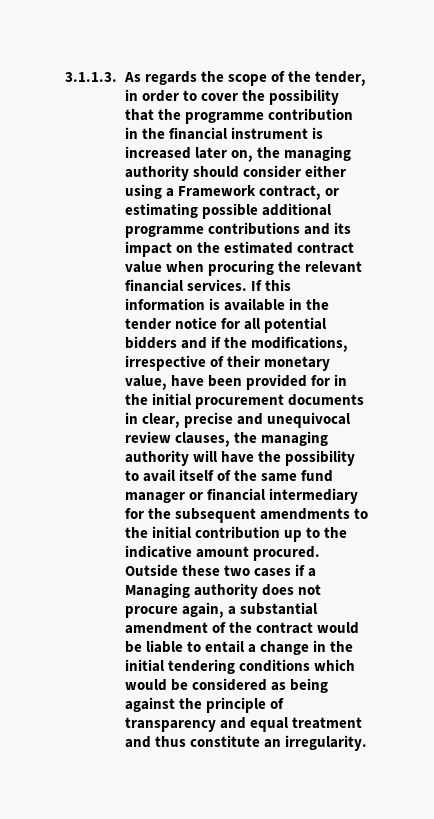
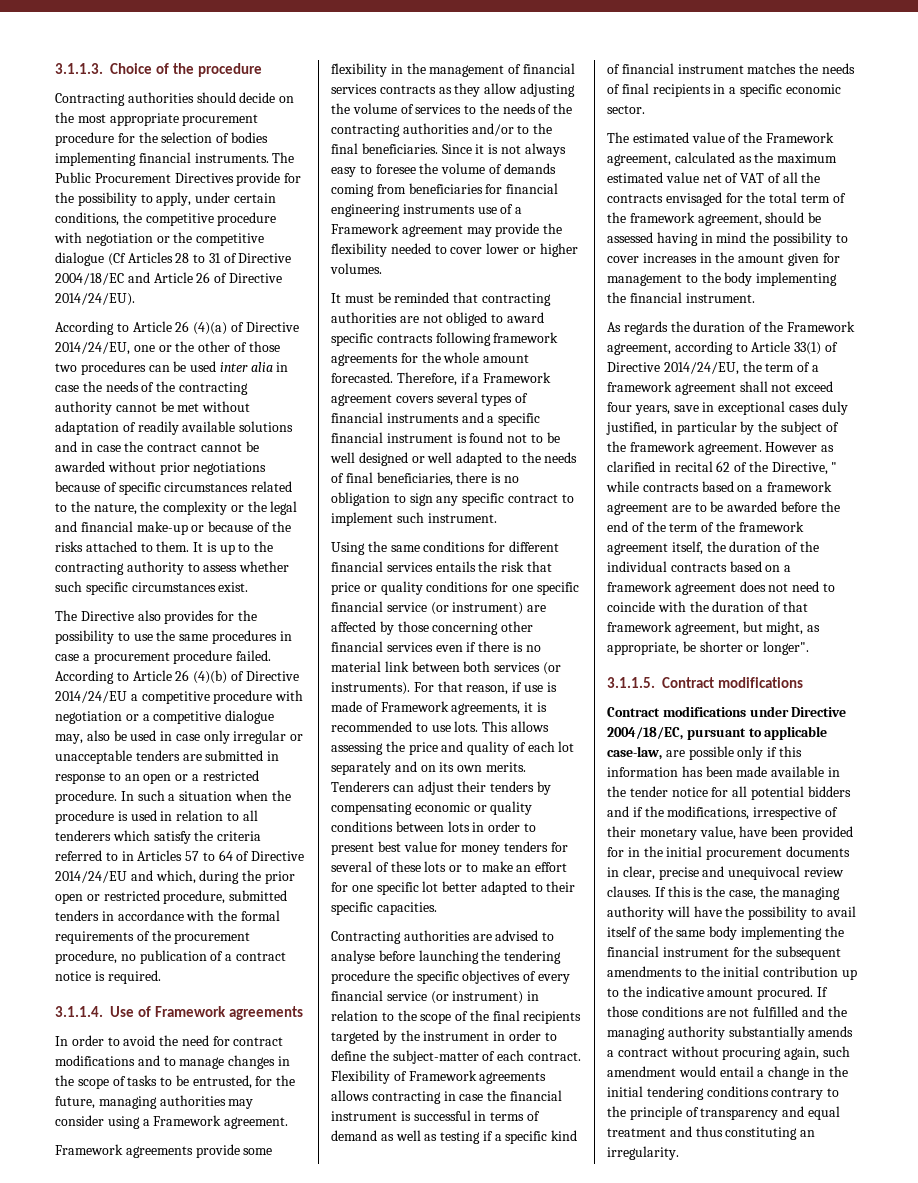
[123,71,366,86] [124,89,339,105] [124,108,353,124] [124,127,323,140] [124,146,351,162] [124,165,346,181] [124,184,339,200] [124,203,332,219] [124,222,351,238] [124,241,354,257] [124,260,362,276] [124,279,291,292] [124,298,220,311] As regards the scope of the tender, in order to cover the possibility that the programme contribution in the financial instrument is increased later on, the managing authority should consider either using a Framework contract, or estimating possible additional programme contributions and its impact on the estimated contract value when procuring the relevant financial services. If this information is -> [110,63,262,77] [55,92,295,106] [55,112,259,126] [55,132,268,146] [55,152,295,166] [55,172,302,186] [55,192,276,206] [55,212,277,226] [54,232,265,246] [55,252,292,266] [55,272,282,285] [55,293,135,306] [55,321,299,335] [55,341,280,355] [55,361,289,375] [55,381,248,395] [55,401,251,415] [55,421,294,435] [55,441,259,452] [55,461,267,475] [55,481,293,495] [55,501,298,515] [55,521,291,535] [55,541,274,555] [55,561,290,575] [55,581,249,595] [55,610,257,624] [55,630,292,644] [55,650,272,664] [55,670,299,684] [55,690,304,704] [55,710,275,724] [55,730,304,744] [55,750,280,764] [55,770,259,784] [55,790,291,804] [55,810,258,824] [55,830,262,844] [55,850,305,861] [55,870,295,884] [55,890,288,904] [55,910,280,921] [55,930,251,944] [55,950,286,964] [55,970,161,984] [55,1006,303,1020] [55,1035,284,1046] [55,1055,290,1069] [55,1075,296,1089] [55,1095,254,1109] [55,1115,289,1129] [55,1144,273,1158] [331,63,575,77] [331,83,575,97] [331,103,573,114] [331,123,553,137] [331,143,566,157] [331,163,556,177] [331,183,559,197] [331,204,523,217] [331,223,563,237] [331,243,578,257] [330,263,382,274] [331,292,551,306] [331,312,544,326] [331,332,559,346] [331,352,530,366] [331,372,552,386] [331,392,529,406] [331,412,541,426] [331,432,560,443] [330,452,578,466] [331,472,519,486] [331,492,574,506] [331,512,497,526] [331,541,559,555] [331,561,552,572] [331,581,579,595] [331,601,547,615] [331,621,534,635] [331,641,541,652] [331,661,561,675] [331,681,557,695] [331,701,547,715] [331,721,549,732] [331,741,575,755] [331,761,526,775] [331,781,551,795] [331,801,533,815] [331,821,536,832] [331,841,568,855] [331,861,568,872] [331,881,576,895] [331,902,437,915] [331,930,555,944] [331,950,562,964] [331,970,570,984] [331,990,540,1004] [331,1010,582,1024] [331,1030,557,1044] [331,1050,581,1064] [331,1070,547,1084] [331,1090,562,1104] [331,1110,540,1121] [331,1130,578,1144] [607,63,855,74] [607,83,841,97] [607,105,645,114] [607,132,834,143] [607,152,838,166] [607,172,821,183] [607,192,846,206] [607,212,822,226] [607,232,848,246] [607,252,840,266] [607,272,838,286] [607,292,755,303] [607,321,855,335] [607,341,838,355] [607,361,819,375] [607,381,834,395] [607,401,848,415] [606,421,839,435] [607,441,835,455] [607,461,838,475] [606,481,832,492] [607,501,840,515] [607,521,804,532] [607,541,819,555] [607,561,792,572] [607,581,835,595] [607,601,808,612] [607,621,821,635] [607,641,810,655] [607,677,803,688] [607,706,847,717] [607,726,828,740] [607,746,802,760] [607,766,768,777] Choice of the procedure // Contracting authorities should decide on the most appropriate procurement procedure for the selection of bodies implementing financial instruments. The Public Procurement Directives provide for the possibility to apply, under certain conditions, the competitive procedure with negotiation or the competitive dialogue (Cf Articles 28 to 31 of Directive 2004/18/EC and Article 26 of Directive 2014/24/EU). // According to Article 26 (4)(a) of Directive 2014/24/EU, one or the other of those two procedures can be used inter alia in case the needs of the contracting authority cannot be met without adaptation of readily available solutions and in case the contract cannot be awarded without prior negotiations because of specific circumstances related to the nature, the complexity or the legal and financial make-up or because of the risks attached to them. It is up to the contracting authority to assess whether such specific circumstances exist. // The Directive also provides for the possibility to use the same procedures in case a procurement procedure failed. According to Article 26 (4)(b) of Directive 2014/24/EU a competitive procedure with negotiation or a competitive dialogue may, also be used in case only irregular or unacceptable tenders are submitted in response to an open or a restricted procedure. In such a situation when the procedure is used in relation to all tenderers which satisfy the criteria referred to in Articles 57 to 64 of Directive 2014/24/EU and which, during the prior open or restricted procedure, submitted tenders in accordance with the formal requirements of the procurement procedure, no publication of a contract notice is required. // 3.1.1.4. Use of Framework agreements // In order to avoid the need for contract modifications and to manage changes in the scope of tasks to be entrusted, for the future, managing authorities may consider using a Framework agreement. // Framework agreements provide some flexibility in the management of financial services contracts as they allow adjusting the volume of services to the needs of the contracting authorities and/or to the final beneficiaries. Since it is not always easy to foresee the volume of demands coming from beneficiaries for financial engineering instruments use of a Framework agreement may provide the flexibility needed to cover lower or higher volumes. // It must be reminded that contracting authorities are not obliged to award specific contracts following framework agreements for the whole amount forecasted. Therefore, if a Framework agreement covers several types of financial instruments and a specific financial instrument is found not to be well designed or well adapted to the needs of final beneficiaries, there is no obligation to sign any specific contract to implement such instrument. // Using the same conditions for different financial services entails the risk that price or quality conditions for one specific financial service (or instrument) are affected by those concerning other financial services even if there is no material link between both services (or instruments). For that reason, if use is made of Framework agreements, it is recommended to use lots. This allows assessing the price and quality of each lot separately and on its own merits. Tenderers can adjust their tenders by compensating economic or quality conditions between lots in order to present best value for money tenders for several of these lots or to make an effort for one specific lot better adapted to their specific capacities. // Contracting authorities are advised to analyse before launching the tendering procedure the specific objectives of every financial service (or instrument) in relation to the scope of the final recipients targeted by the instrument in order to define the subject-matter of each contract. Flexibility of Framework agreements allows contracting in case the financial instrument is successful in terms of demand as well as testing if a specific kind of financial instrument matches the needs of final recipients in a specific economic sector. // The estimated value of the Framework agreement, calculated as the maximum estimated value net of VAT of all the contracts envisaged for the total term of the framework agreement, should be assessed having in mind the possibility to cover increases in the amount given for management to the body implementing the financial instrument. // As regards the duration of the Framework agreement, according to Article 33(1) of Directive 2014/24/EU, the term of a framework agreement shall not exceed four years, save in exceptional cases duly justified, in particular by the subject of the framework agreement. However as clarified in recital 62 of the Directive, " while contracts based on a framework agreement are to be awarded before the end of the term of the framework agreement itself, the duration of the individual contracts based on a framework agreement does not need to coincide with the duration of that framework agreement, but might, as appropriate, be shorter or longer". // 3.1.1.5. Contract modifications // Contract modifications under Directive 2004/18/EC, pursuant to applicable case-law, are possible only if this information has been made
[174,432,230,447] clauses, -> [607,886,756,900] clauses. If this is the case,
[300,470,333,482] [124,488,358,504] fund manager or financial intermediary -> [709,926,844,940] [607,946,729,957] body implementing the financial instrument
[124,564,316,577] [124,583,321,599] [124,602,318,618] [124,622,359,634] [124,640,201,653] Outside these two cases if a Managing authority does not procure again, a substantial amendment of the contract would be liable to -> [816,987,828,997] [607,1006,847,1017] [607,1026,854,1040] [607,1046,850,1060] [607,1066,716,1077] If those conditions are not fulfilled and the managing authority substantially amends a contract without procuring again, such amendment would
[313,659,355,671] [124,678,328,693] [124,697,175,712] which would be considered as being against -> [771,1088,840,1100] contrary to
[189,735,260,747] constitute -> [725,1127,798,1140] constituting

